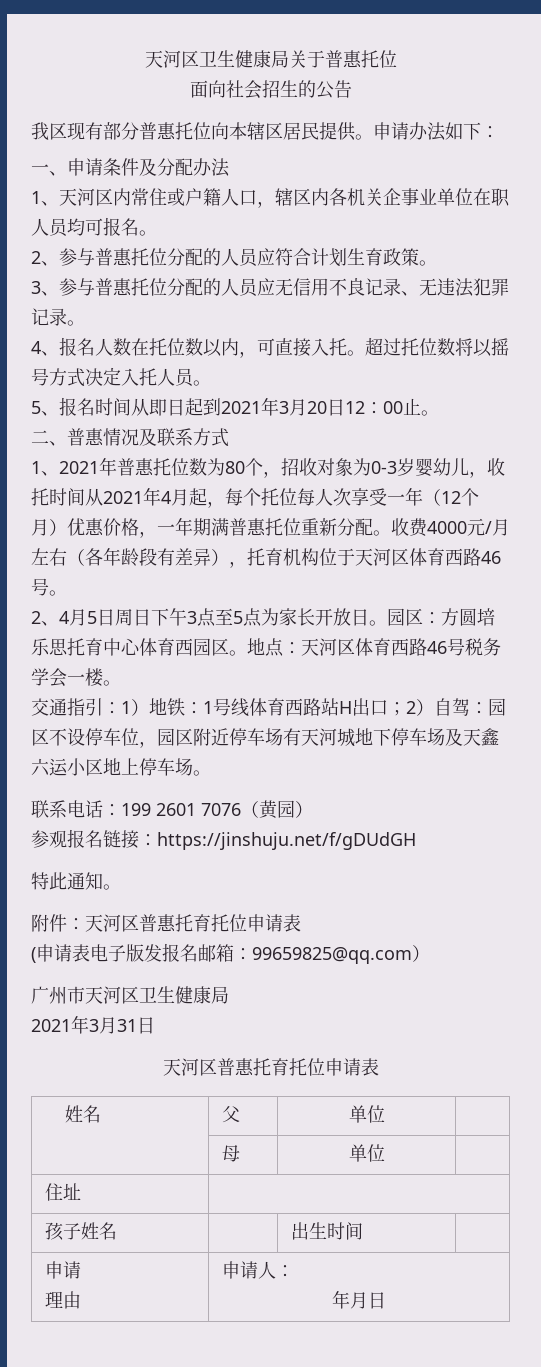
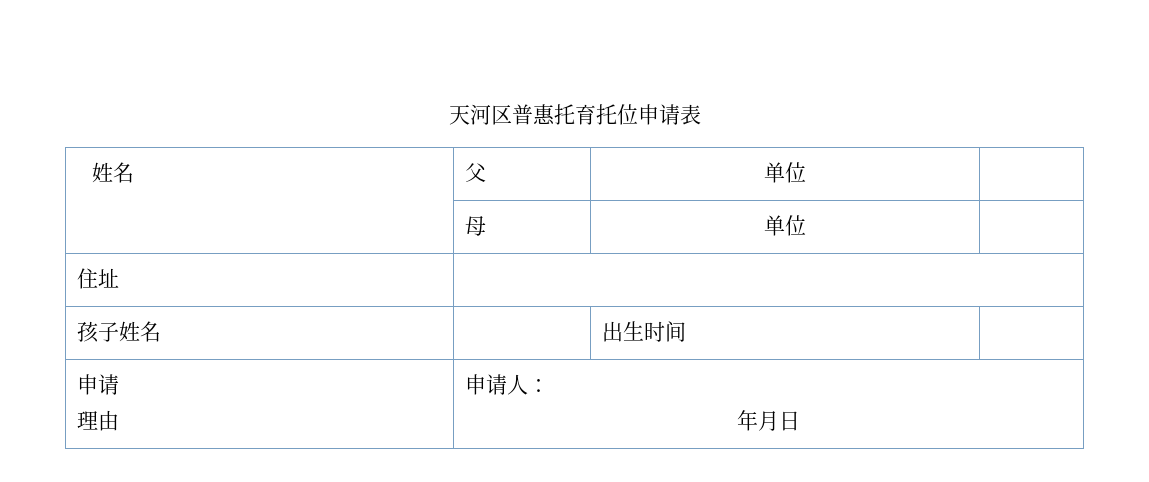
[144,50,397,68] [189,80,352,99] [31,122,499,141] [31,158,230,177] [31,188,510,208] [31,217,157,237] [31,248,437,267] [31,278,509,297] [31,308,85,326] [31,337,509,358] [31,367,211,387] [31,397,439,416] [31,428,229,447] [31,457,505,478] [31,487,479,508] [31,517,510,538] [31,547,501,568] [31,578,67,596] [31,608,495,627] [31,638,501,657] [31,668,121,687] [31,698,506,717] [31,728,499,748] [31,758,211,776] [31,800,313,819] [31,829,416,850] [31,872,121,890] [31,914,301,932] [31,943,430,964] [31,986,229,1004] [31,1015,155,1034] [162,1058,217,1076] 天河区卫生健康局关于普惠托位 // 面向社会招生的公告 // 我区现有部分普惠托位向本辖区居民提供。申请办法如下： // 一、申请条件及分配办法 // 1、天河区内常住或户籍人口，辖区内各机关企事业单位在职人员均可报名。 // 2、参与普惠托位分配的人员应符合计划生育政策。 // 3、参与普惠托位分配的人员应无信用不良记录、无违法犯罪记录。 // 4、报名人数在托位数以内，可直接入托。超过托位数将以摇号方式决定入托人员。 // 5、报名时间从即日起到2021年3月20日12：00止。 // 二、普惠情况及联系方式 // 1、2021年普惠托位数为80个，招收对象为0-3岁婴幼儿，收托时间从2021年4月起，每个托位每人次享受一年（12个月）优惠价格，一年期满普惠托位重新分配。收费4000元/月左右（各年龄段有差异），托育机构位于天河区体育西路46号。 // 2、4月5日周日下午3点至5点为家长开放日。园区：方圆培乐思托育中心体育西园区。地点：天河区体育西路46号税务学会一楼。 // 交通指引：1）地铁：1号线体育西路站H出口；2）自驾：园区不设停车位，园区附近停车场有天河城地下停车场及天鑫六运小区地上停车场。 // 联系电话：199 2601 7076（黄园） // 参观报名链接：https://jinshuju.net/f/gDUdGH // 特此通知。 // 附件：天河区普惠托育托位申请表 // (申请表电子版发报名邮箱：99659825@qq.com） // 广州市天河区卫生健康局 // 2021年3月31日 // 天河区 -> [448,104,512,125] 天河区

